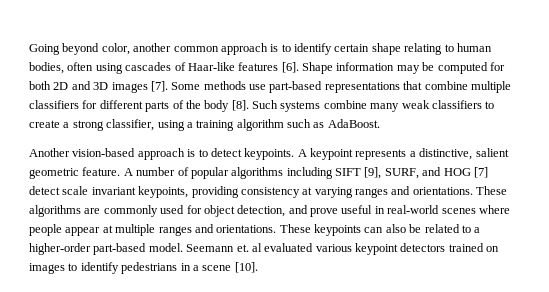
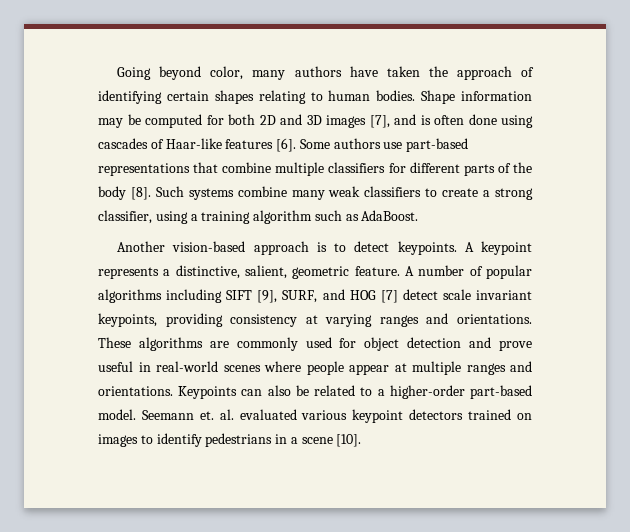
[133,43,492,55] [29,62,299,74] another common approach is to identify certain shape relating to human bodies, often using cascades of Haar-like features [6]. -> [252,66,534,80] [98,90,416,104] many authors have taken the approach of identifying certain shapes relating to human bodies.
[150,81,246,92] [7]. Some methods -> [369,114,533,128] [98,138,381,152] [7], and is often done using cascades of Haar-like features [6]. Some authors
[475,148,509,157] salient -> [245,265,287,279] salient,
[237,205,286,217] detection, -> [407,337,462,348] detection
[279,224,361,236] These keypoints -> [178,386,238,399] Keypoints
[251,243,262,252] al -> [219,409,234,420] al.

